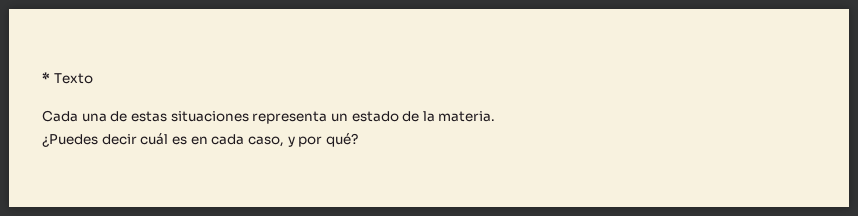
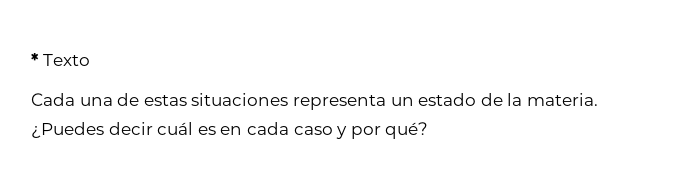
[247,136,284,147] caso, -> [293,126,333,135] caso

